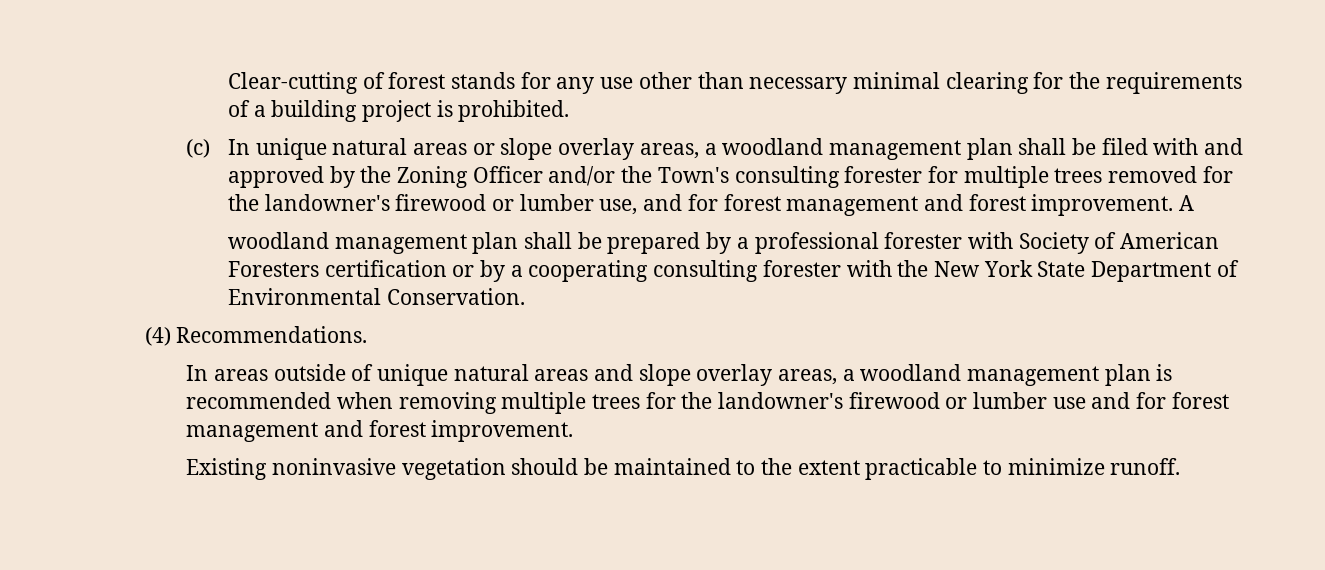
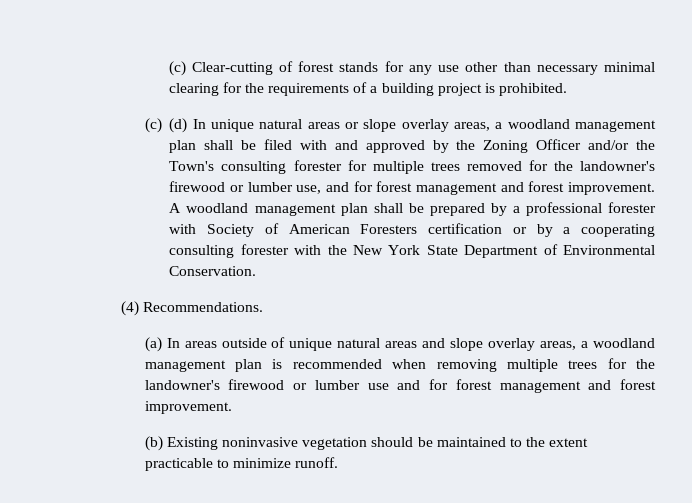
(228, 83) none -> [168,61,186,76] (c)
(211, 148) none -> [169,118,188,133] (d)
(1194, 203) // -> (182, 208) none
(368, 334) none -> [144,337,162,352] (a)
(574, 431) none -> [144,436,163,451] (b)

